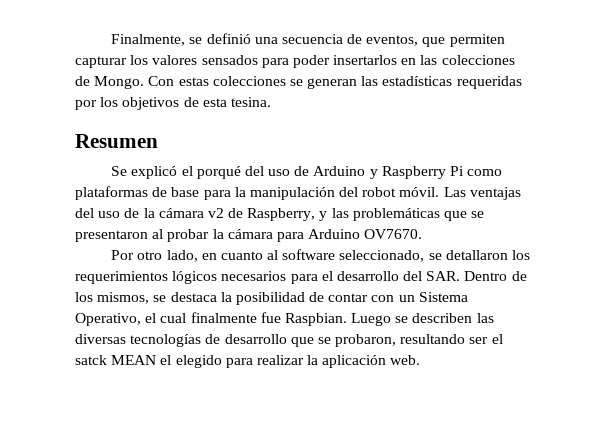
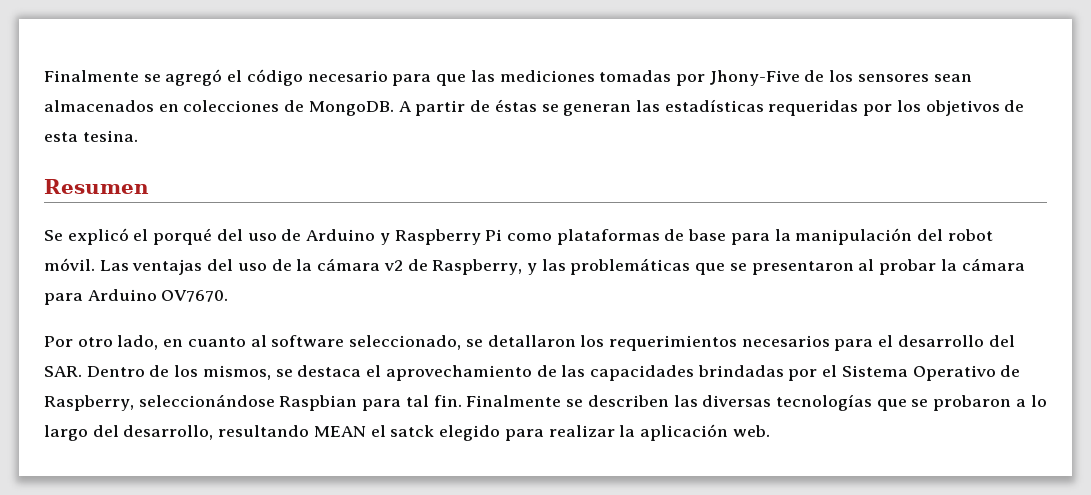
[111,33,505,47] [75,55,515,68] [75,76,286,89] Finalmente, se definió una secuencia de eventos, que permiten capturar los valores sensados para poder insertarlos en las colecciones de Mongo. Con estas colecciones -> [44,69,972,86] [44,99,537,116] Finalmente se agregó el código necesario para que las mediciones tomadas por Jhony-Five de los sensores sean almacenados en colecciones de MongoDB. A partir de éstas
[172,271,218,284] lógicos -> (737, 343) none
[220,292,468,305] [75,312,392,326] la posibilidad de contar con un Sistema Operativo, el cual finalmente fue Raspbian. Luego -> [366,365,1021,381] [44,394,562,411] el aprovechamiento de las capacidades brindadas por el Sistema Operativo de Raspberry, seleccionándose Raspbian para tal fin. Finalmente
[205,334,503,347] [75,355,172,365] de desarrollo que se probaron, resultando ser el satck MEAN el -> [876,395,1047,411] [44,425,435,441] que se probaron a lo largo del desarrollo, resultando MEAN el satck

